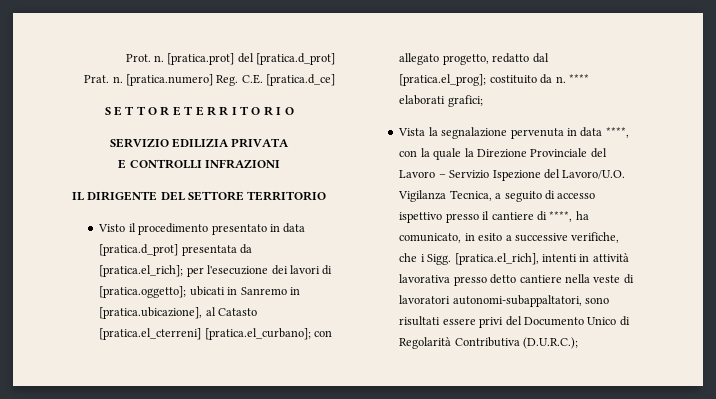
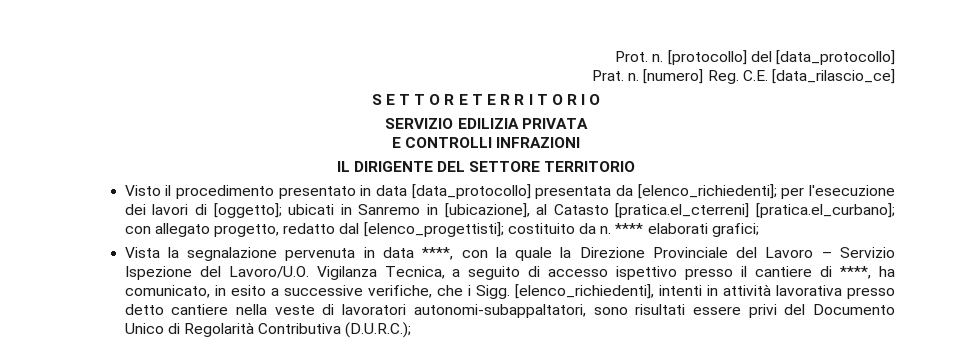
[167,53,335,65] [pratica.prot] del [pratica.d_prot] -> [667,50,895,65] [protocollo] del [data_protocollo]
[125,74,213,86] [pratica.numero] -> [643,69,704,84] [numero]
[266,74,335,86] [pratica.d_ce] -> [771,69,895,84] [data_rilascio_ce]
[99,244,179,256] [pratica.d_prot] -> [411,184,531,199] [data_protocollo]
[99,265,184,277] [pratica.el_rich]; -> [637,184,777,199] [elenco_richiedenti];
[99,286,187,298] [pratica.oggetto]; -> [213,203,282,218] [oggetto];
[99,307,203,319] [pratica.ubicazione], -> [444,203,530,218] [ubicazione],
[399,74,487,86] [pratica.el_prog]; -> [363,222,504,237] [elenco_progettisti];
[454,253,539,265] [pratica.el_rich], -> [514,284,654,299] [elenco_richiedenti],

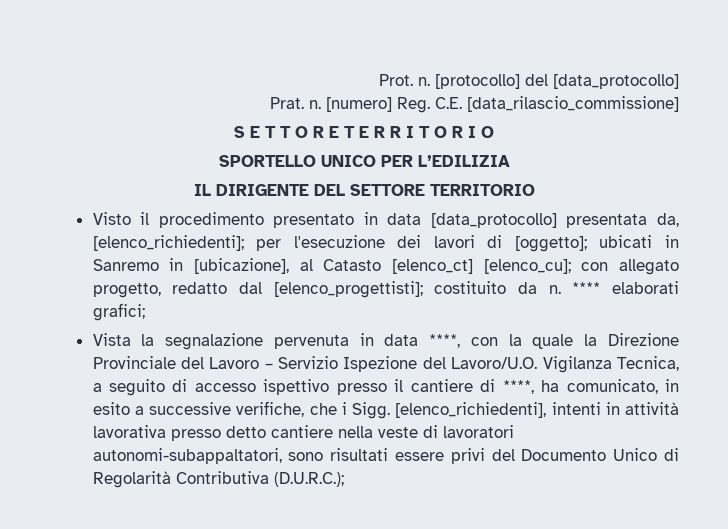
[771,69,895,84] [data_rilascio_ce] -> [467,96,679,112] [data_rilascio_commissione]
[385,118,588,129] [391,137,581,148] SERVIZIO EDILIZIA PRIVATA // E CONTROLLI INFRAZIONI -> [218,155,510,167] SPORTELLO UNICO PER L’EDILIZIA
[616,185,634,196] da -> [657,213,679,227] da,
[615,203,895,218] [pratica.el_cterreni] [pratica.el_curbano]; -> [391,259,571,274] [elenco_ct] [elenco_cu];

